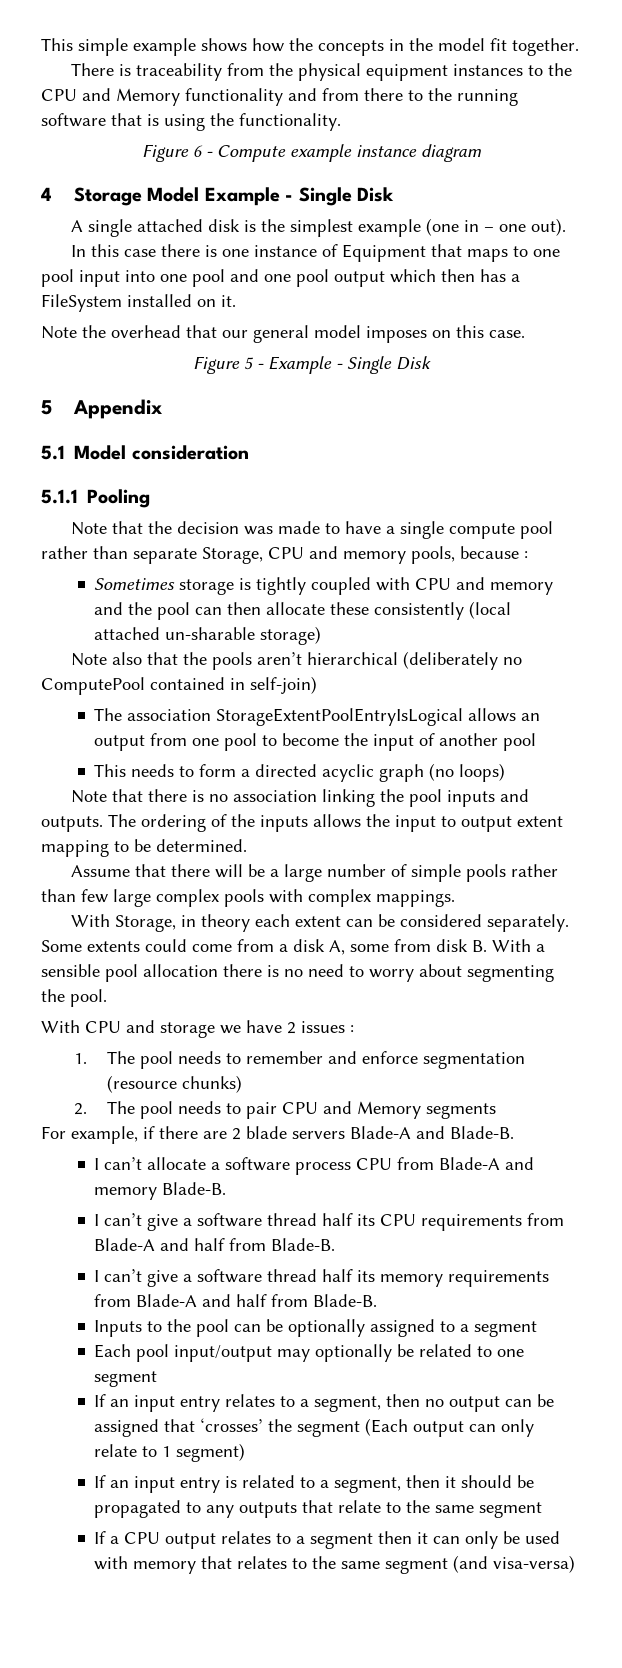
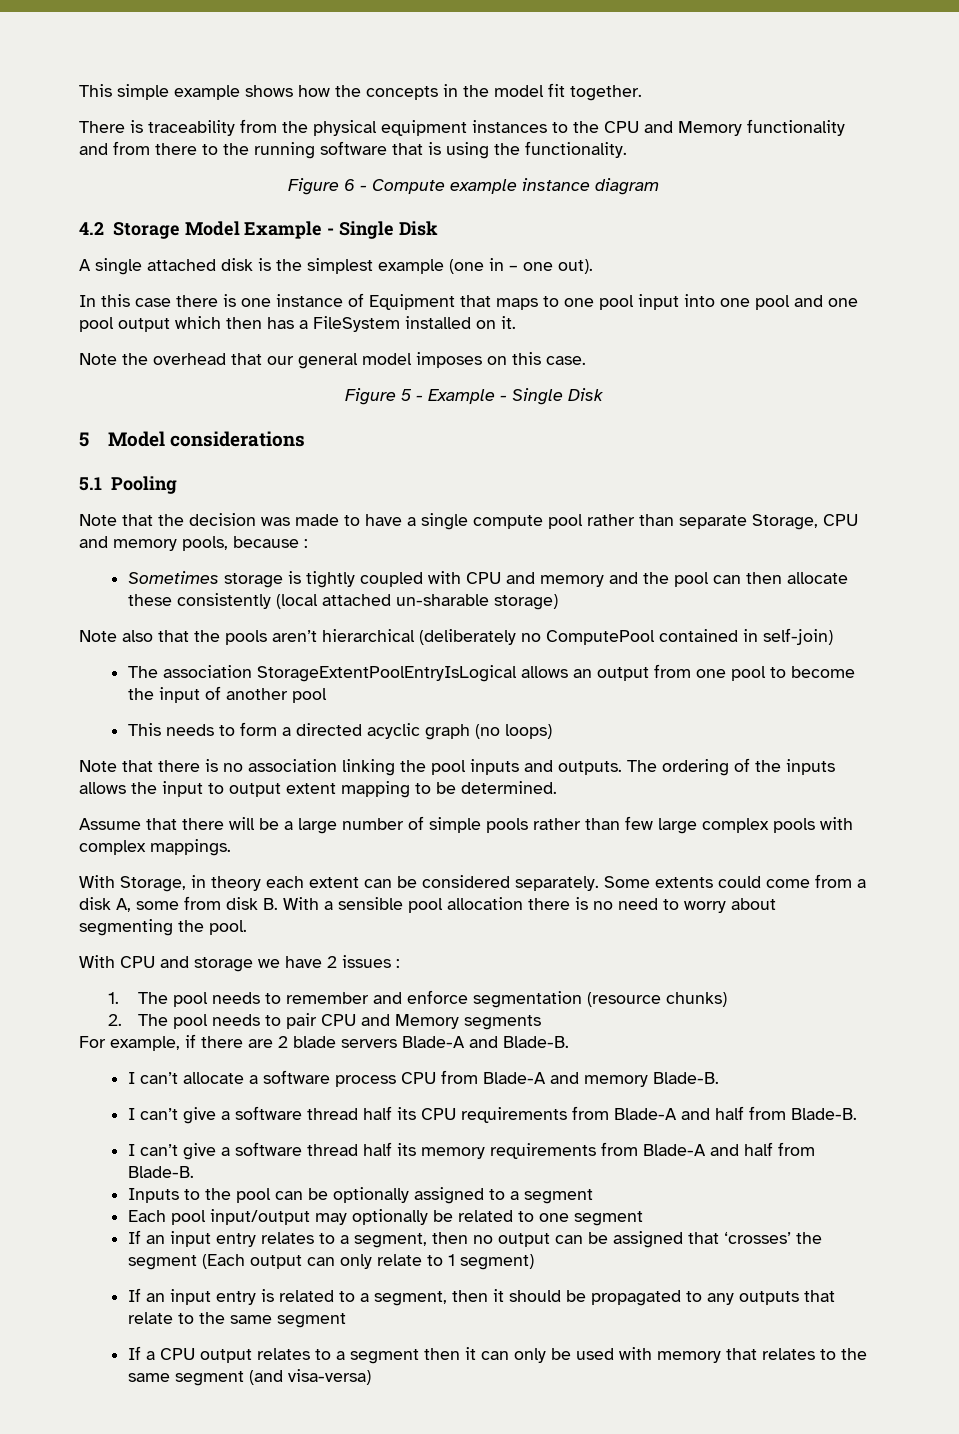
[41,187,52,201] 4 -> [79,222,104,235] 4.2
[72,399,162,419] [41,445,249,460] [41,489,78,504] Appendix // 5.1 Model consideration // 5.1.1 -> [108,431,306,447] [79,477,102,491] Model considerations // 5.1

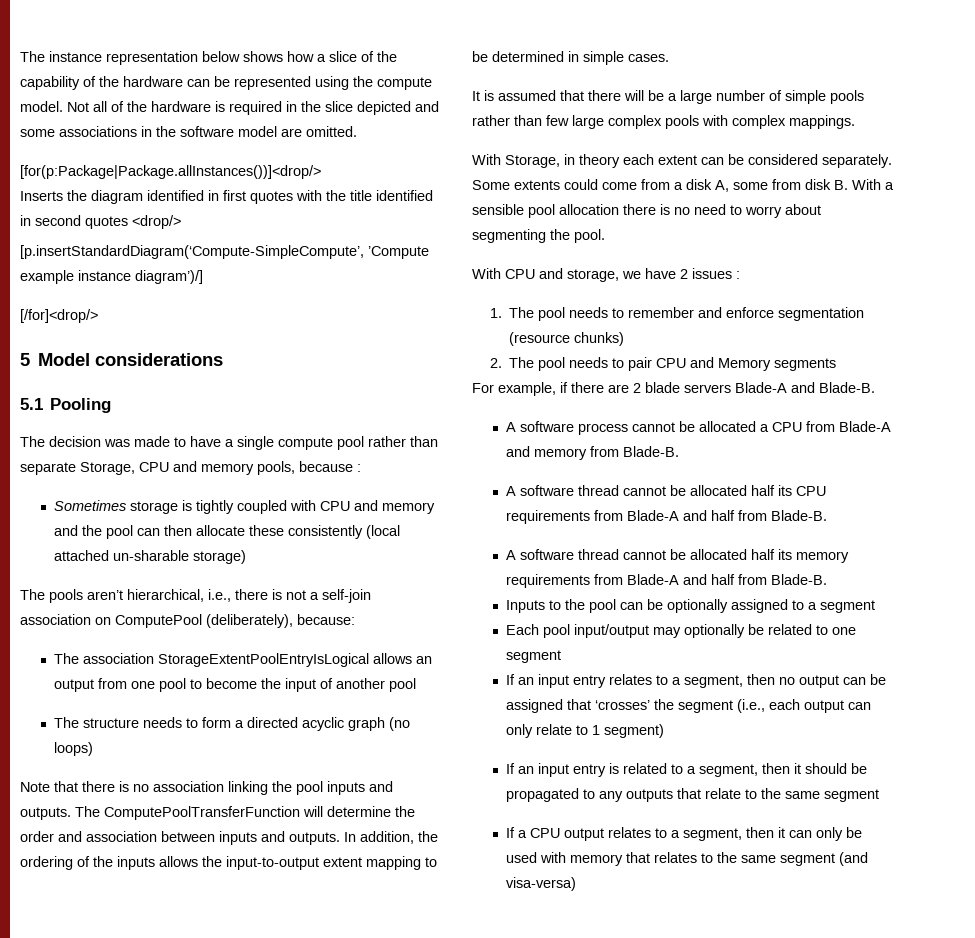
[79,83,642,101] [79,119,845,136] [79,141,627,159] [288,178,659,195] [79,221,439,239] [79,258,593,275] [79,293,858,310] [79,316,516,332] [79,352,586,369] [344,388,603,405] This simple example shows how the concepts in the model fit together. // There is traceability from the physical equipment instances to the CPU and Memory functionality and from there to the running software that is using the functionality. // Figure 6 - Compute example instance diagram // 4.2 Storage Model Example - Single Disk // A single attached disk is the simplest example (one in – one out). // In this case there is one instance of Equipment that maps to one pool input into one pool and one pool output which then has a FileSystem installed on it. // Note the overhead that our general model imposes on this case. // Figure 5 - Example - Single Disk -> [20,51,397,65] [20,76,432,90] [20,101,439,115] [20,126,357,137] [20,165,321,179] [20,190,433,204] [20,215,181,229] [20,245,429,259] [20,270,203,284] [20,309,98,323] The instance representation below shows how a slice of the capability of the hardware can be represented using the compute model. Not all of the hardware is required in the slice depicted and some associations in the software model are omitted. // [for(p:Package|Package.allInstances())]<drop/> // Inserts the diagram identified in first quotes with the title identified in second quotes <drop/> // [p.insertStandardDiagram(‘Compute-SimpleCompute’, ’Compute example instance diagram’)/] // [/for]<drop/>
[79,514,184,526] Note that the -> [20,436,45,447] The
[79,628,833,645] Note also that the pools aren’t hierarchical (deliberately no ComputePool contained in self-join) -> [20,589,371,603] [20,614,355,628] The pools aren’t hierarchical, i.e., there is not a self-join association on ComputePool (deliberately), because:
[127,723,161,736] This -> [54,717,140,728] The structure
(657, 766) none -> [104,806,415,820] [20,831,438,845] ComputePoolTransferFunction will determine the order and association between inputs and outputs. In addition, the
[162,781,281,797] input to output -> [226,856,319,870] input-to-output
[461,781,557,794] [79,818,141,830] determined. // Assume -> [492,51,669,65] [472,90,556,101] determined in simple cases. // It is assumed
[194,957,253,972] storage -> [567,269,619,282] storage,
[127,1070,396,1087] I can’t allocate a software process -> [506,421,770,435] A software process cannot be allocated a
[652,1072,719,1084] [127,1106,358,1124] Blade-B. // I can’t give a software thread -> [590,446,680,457] [506,485,748,496] from Blade-B. // A software thread cannot be allocated
[127,1142,358,1160] I can’t give a software thread -> [506,549,748,560] A software thread cannot be allocated
[201,1254,245,1269] (Each -> [737,699,801,713] (i.e., each
[349,1349,419,1364] segment -> [683,828,743,841] segment,

